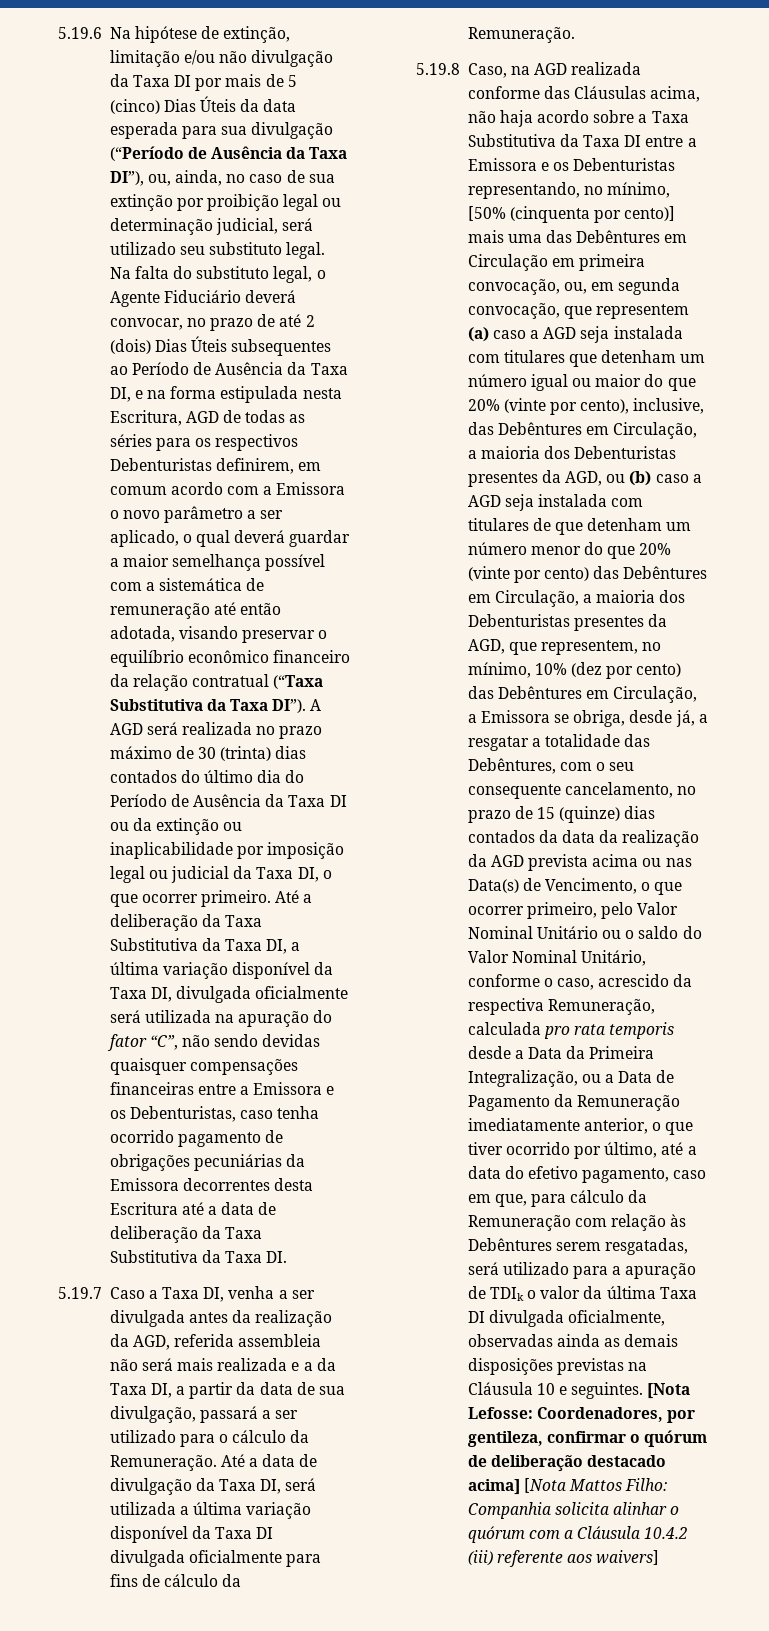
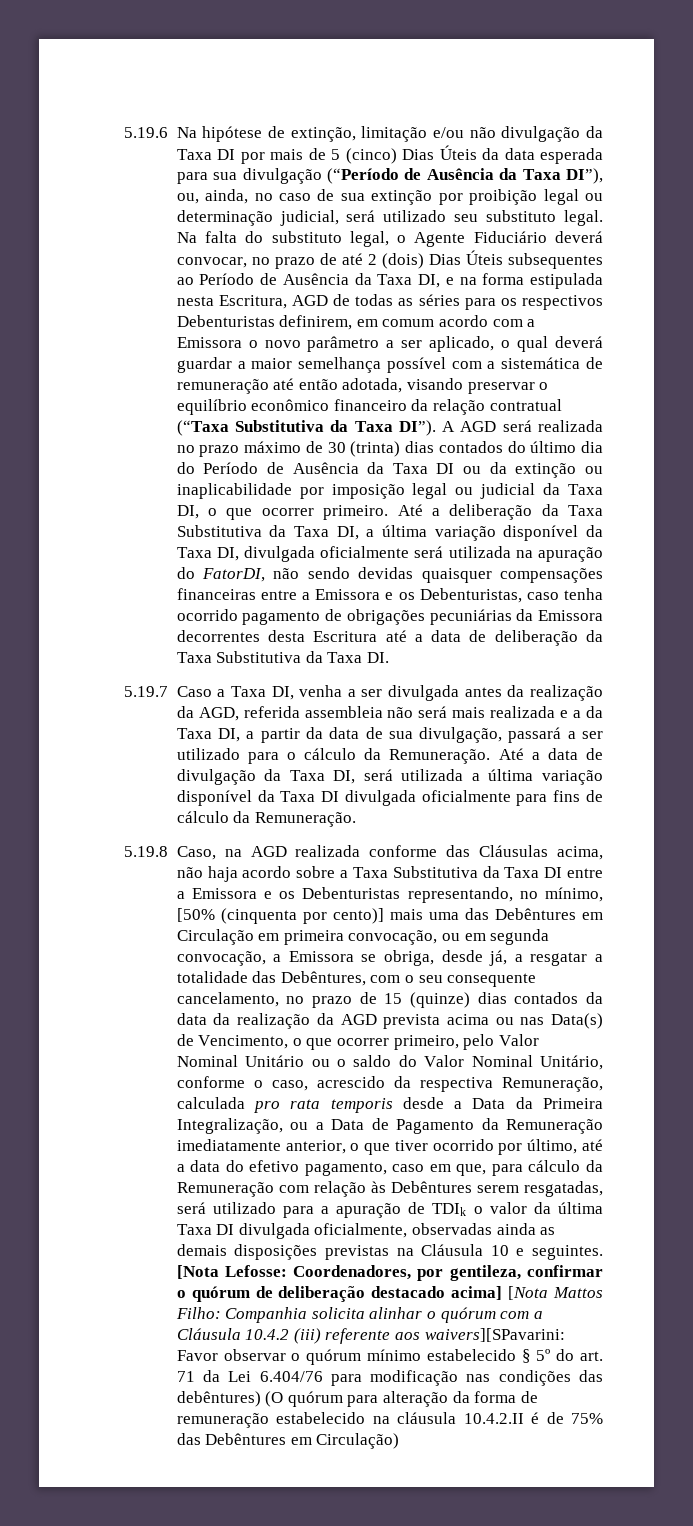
[106,1034,178,1051] fator “C”, -> [202,568,266,582] FatorDI,
[563,282,587,294] ou, -> [442,933,461,941] ou
[563,304,689,319] [467,326,683,343] [467,350,706,367] [467,374,696,391] [467,398,705,415] [467,422,698,439] [467,446,677,459] [467,470,702,487] [467,494,644,511] [467,518,692,535] [467,542,672,559] [467,566,708,583] [467,590,686,607] [467,614,667,631] [467,639,662,655] [467,662,682,679] [467,686,698,703] que representem (a) caso a AGD seja instalada com titulares que detenham um número igual ou maior do que 20% (vinte por cento), inclusive, das Debêntures em Circulação, a maioria dos Debenturistas presentes da AGD, ou (b) caso a AGD seja instalada com titulares de que detenham um número menor do que 20% (vinte por cento) das Debêntures em Circulação, a maioria dos Debenturistas presentes da AGD, que representem, no mínimo, 10% (dez por cento) das Debêntures em Circulação, -> (266, 958) none
[596,1550,660,1565] waivers] -> [424,1328,565,1342] [176,1349,603,1365] [176,1370,603,1386] [176,1391,538,1407] [176,1412,604,1428] [176,1433,400,1449] waivers][SPavarini: Favor observar o quórum mínimo estabelecido § 5º do art. 71 da Lei 6.404/76 para modificação nas condições das debêntures) (O quórum para alteração da forma de remuneração estabelecido na cláusula 10.4.2.II é de 75% das Debêntures em Circulação)

